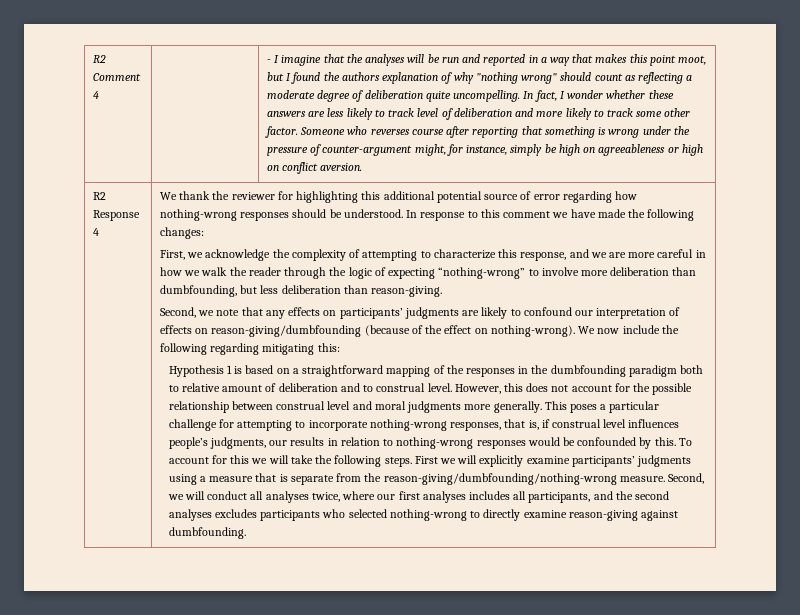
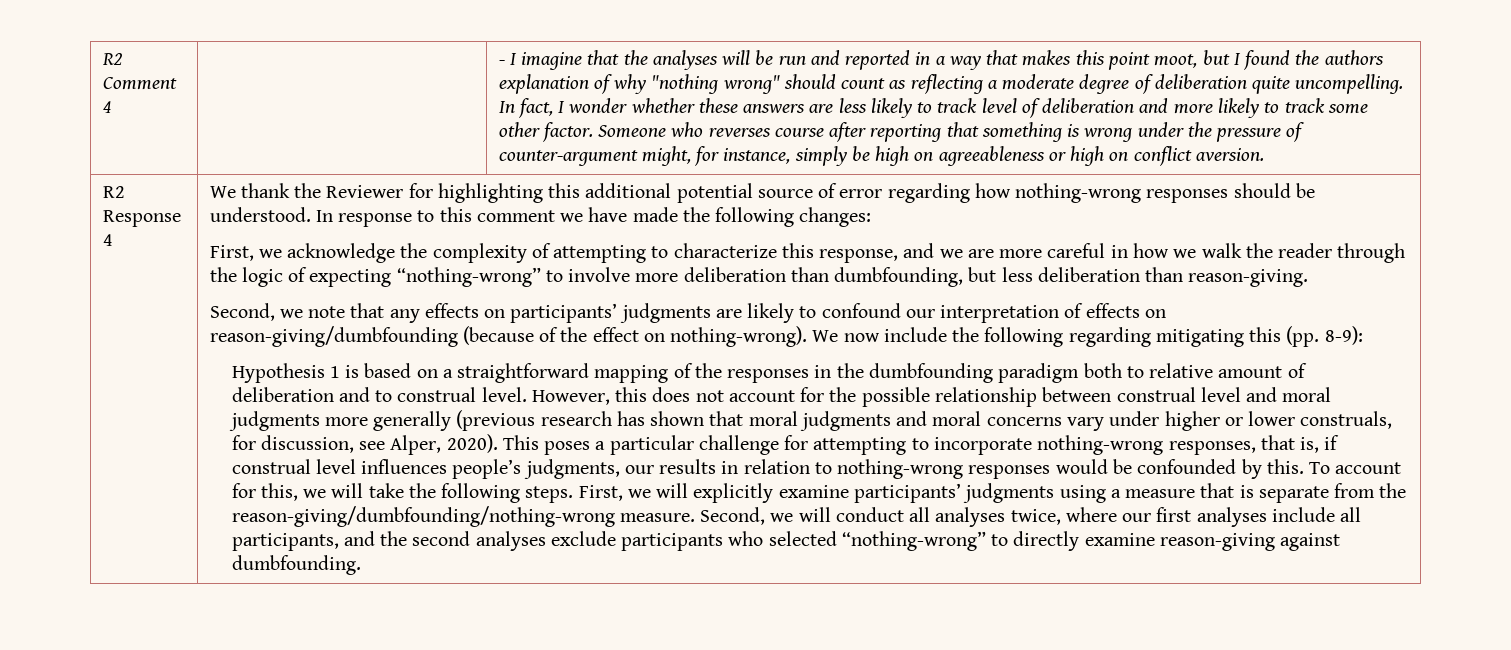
[231,192,275,200] reviewer -> [326,185,404,198] Reviewer
[317,343,340,352] this: -> [1249,326,1363,347] this (pp. 8-9):
[493,401,542,413] generally. -> [373,410,1393,431] [231,434,498,455] generally (previous research has shown that moral judgments and moral concerns vary under higher or lower construals, for discussion, see Alper, 2020).
[230,455,250,464] this -> [260,483,298,501] this,
[414,456,438,464] First -> [578,485,623,501] First,
[468,491,510,500] includes -> [1271,507,1335,522] include
[214,509,257,518] excludes -> [550,531,616,546] exclude
[389,509,467,521] nothing-wrong -> [841,531,986,551] “nothing-wrong”

